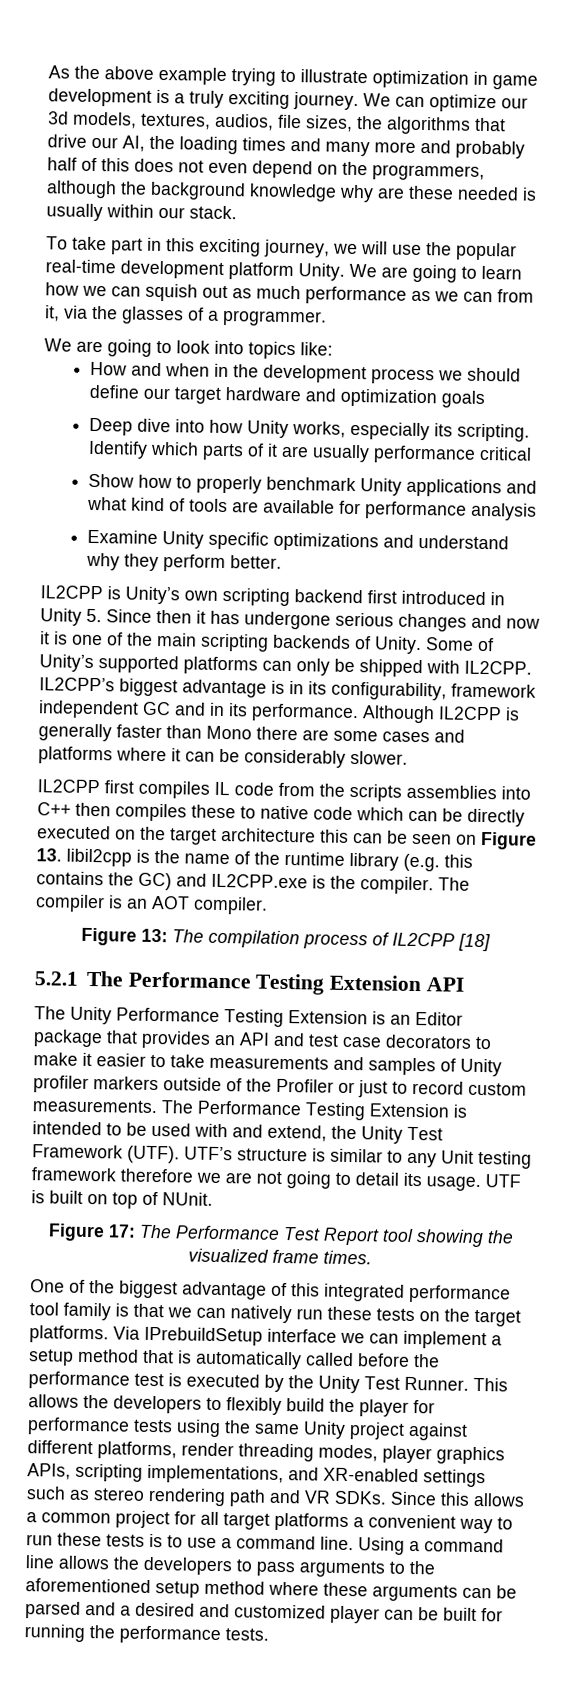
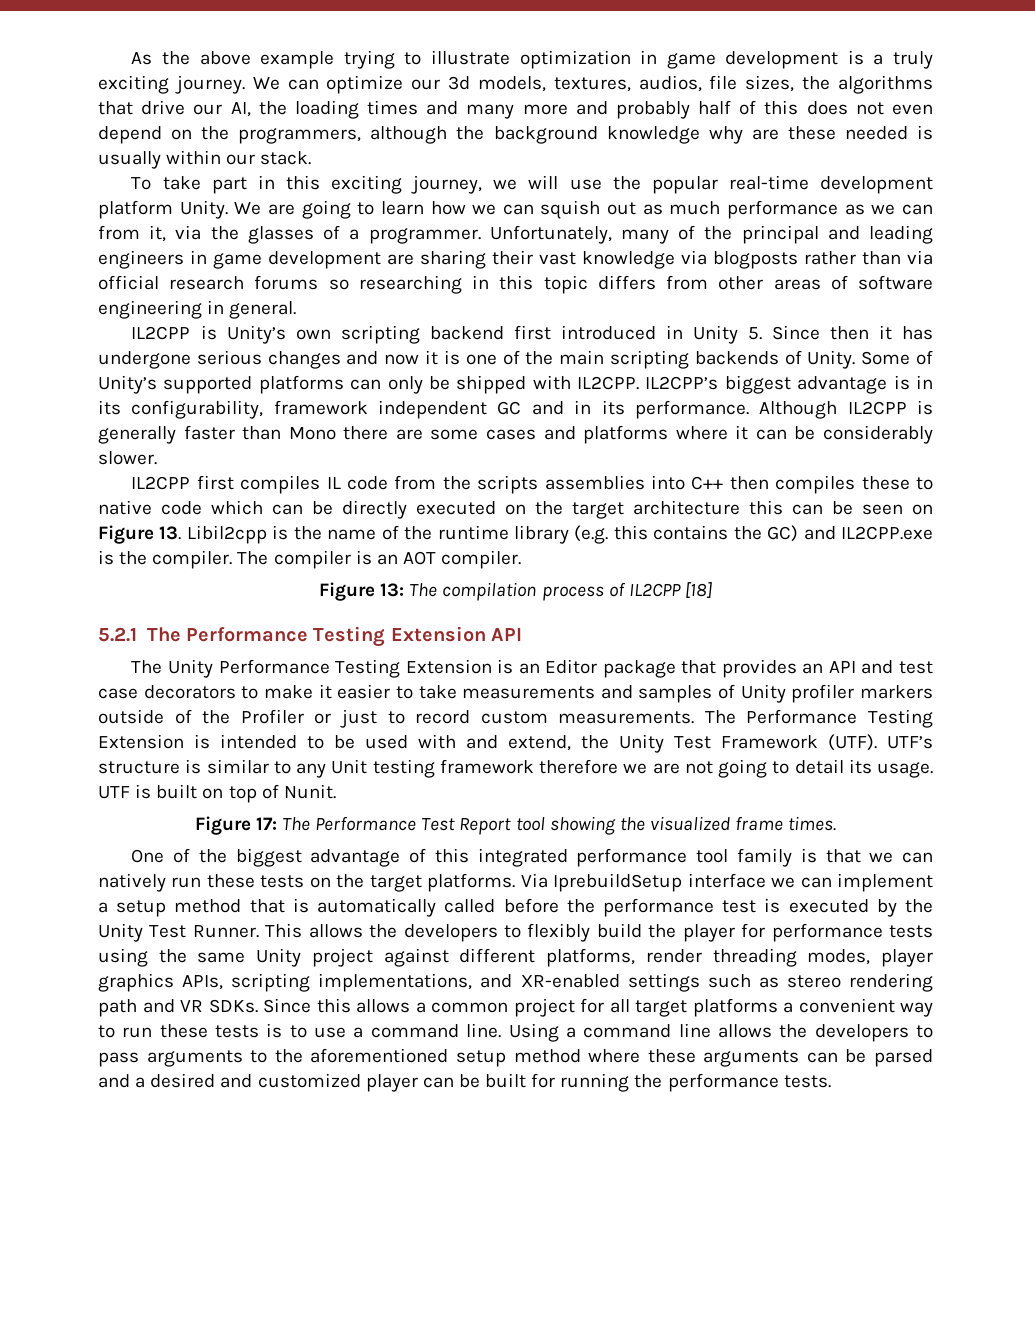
[44,338,333,360] [89,361,521,385] [88,384,485,408] [88,417,530,442] [87,440,532,464] [87,473,537,498] [86,496,537,521] [86,529,509,552] [85,552,282,573] // We are going to look into topics like: // How and when in the development process we should define our target hardware and optimization goals // Deep dive into how Unity works, especially its scripting. Identify which parts of it are usually performance critical // Show how to properly benchmark Unity applications and what kind of tools are available for performance analysis // Examine Unity specific optimizations and understand why they perform better. -> [489,225,933,244] [98,250,933,269] [98,275,934,294] [98,300,297,319] Unfortunately, many of the principal and leading engineers in game development are sharing their vast knowledge via blogposts rather than via official research forums so researching in this topic differs from other areas of software engineering in general.
[66,848,132,867] libil2cpp -> [186,525,267,544] Libil2cpp
[162,1192,213,1206] NUnit. -> [283,784,336,799] Nunit.
[144,1326,263,1346] IPrebuildSetup -> [553,873,683,892] IprebuildSetup

